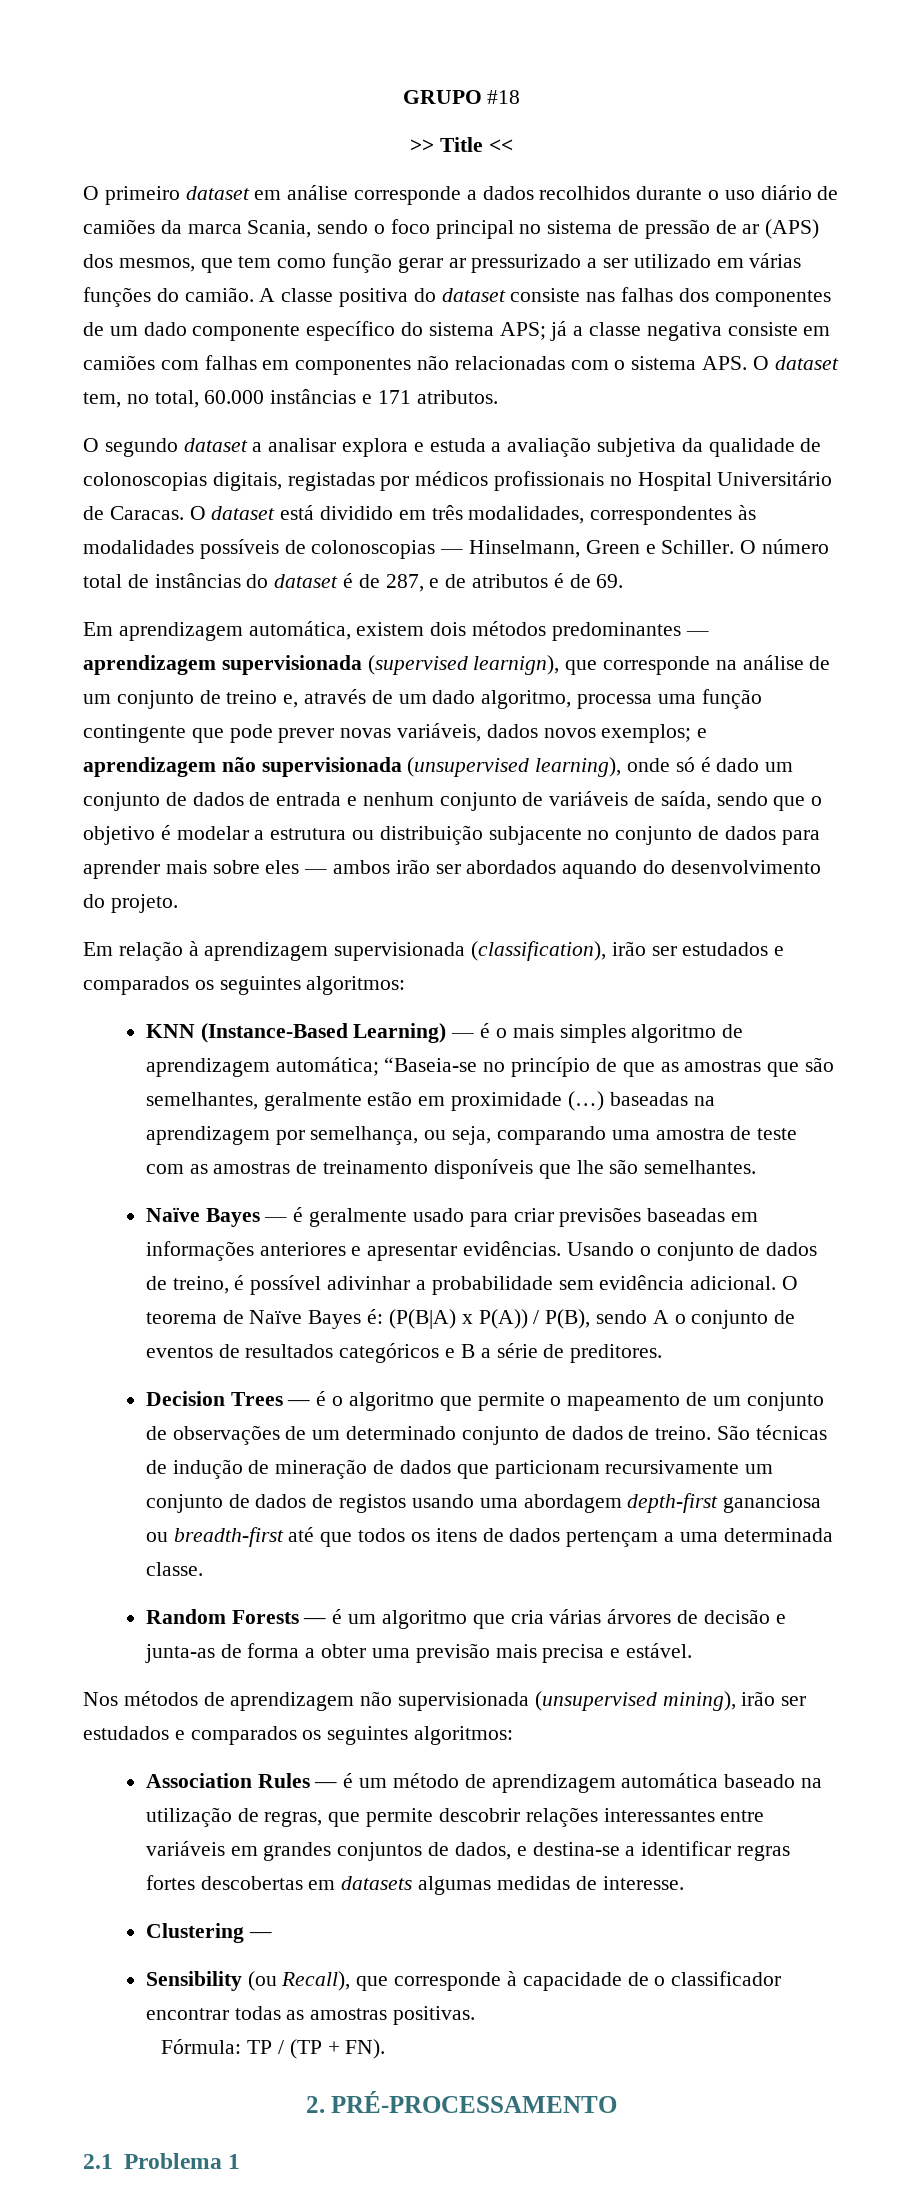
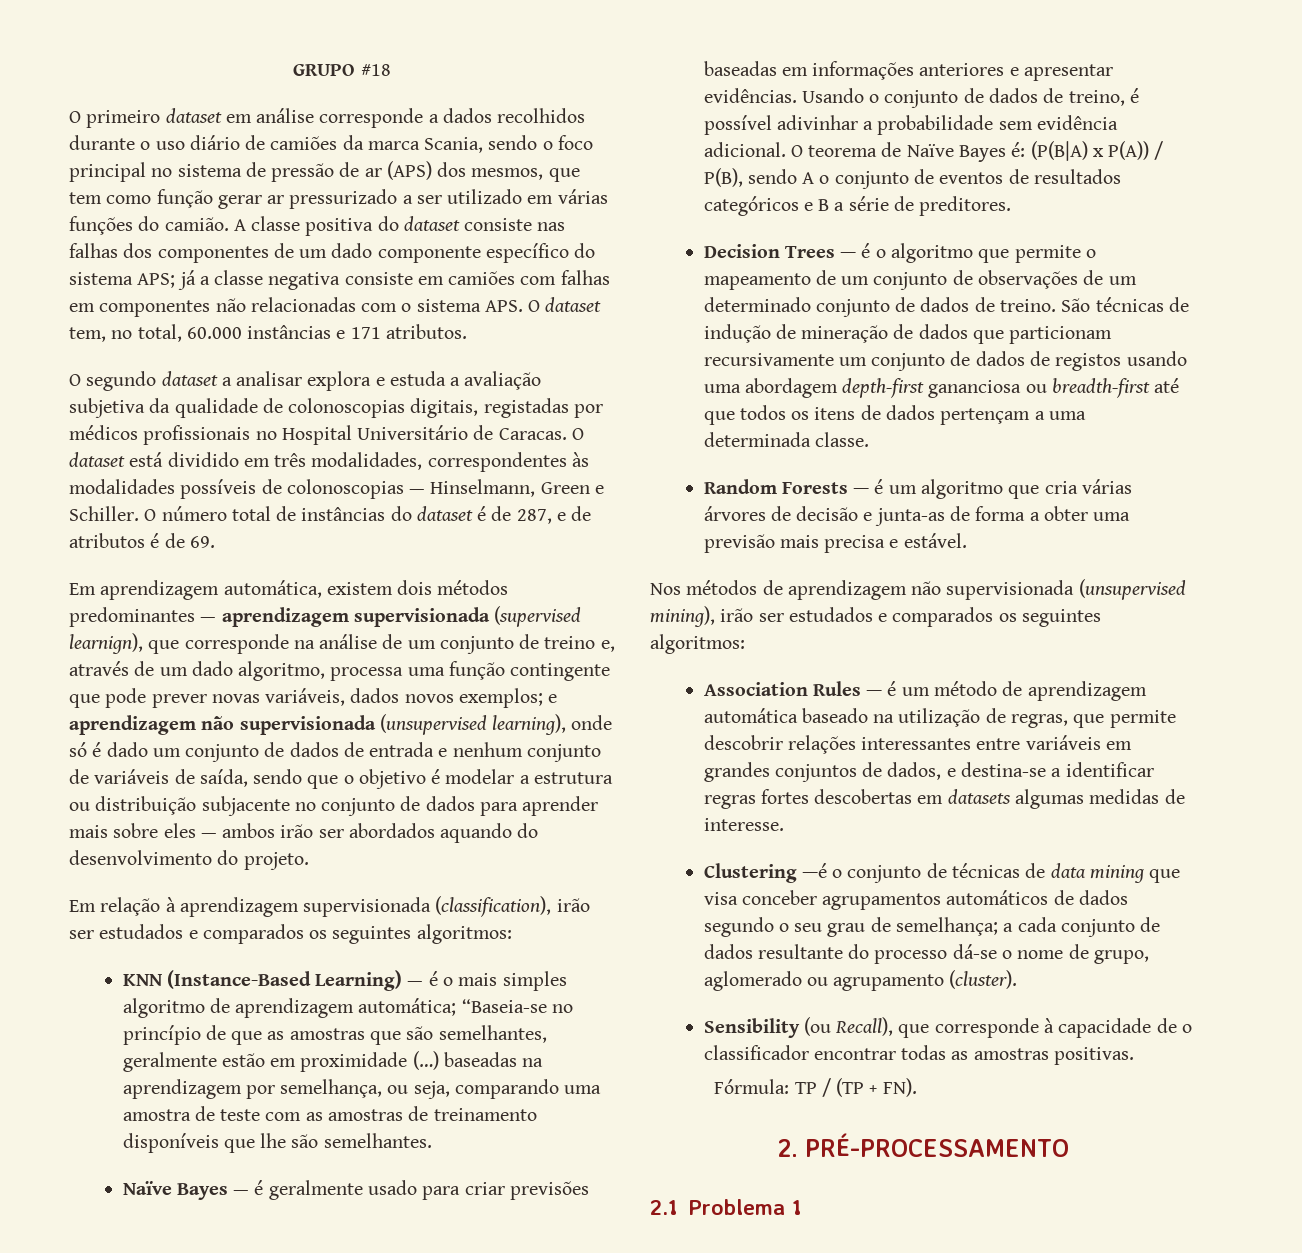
[410,137,513,152] // >> Title << -> (391, 70) none
[248,1932,272,1938] — -> [801,863,1181,883] [703,890,1128,910] [703,917,1161,937] [703,944,1149,964] [703,970,1018,991] —é o conjunto de técnicas de data mining que visa conceber agrupamentos automáticos de dados segundo o seu grau de semelhança; a cada conjunto de dados resultante do processo dá-se o nome de grupo, aglomerado ou agrupamento (cluster).

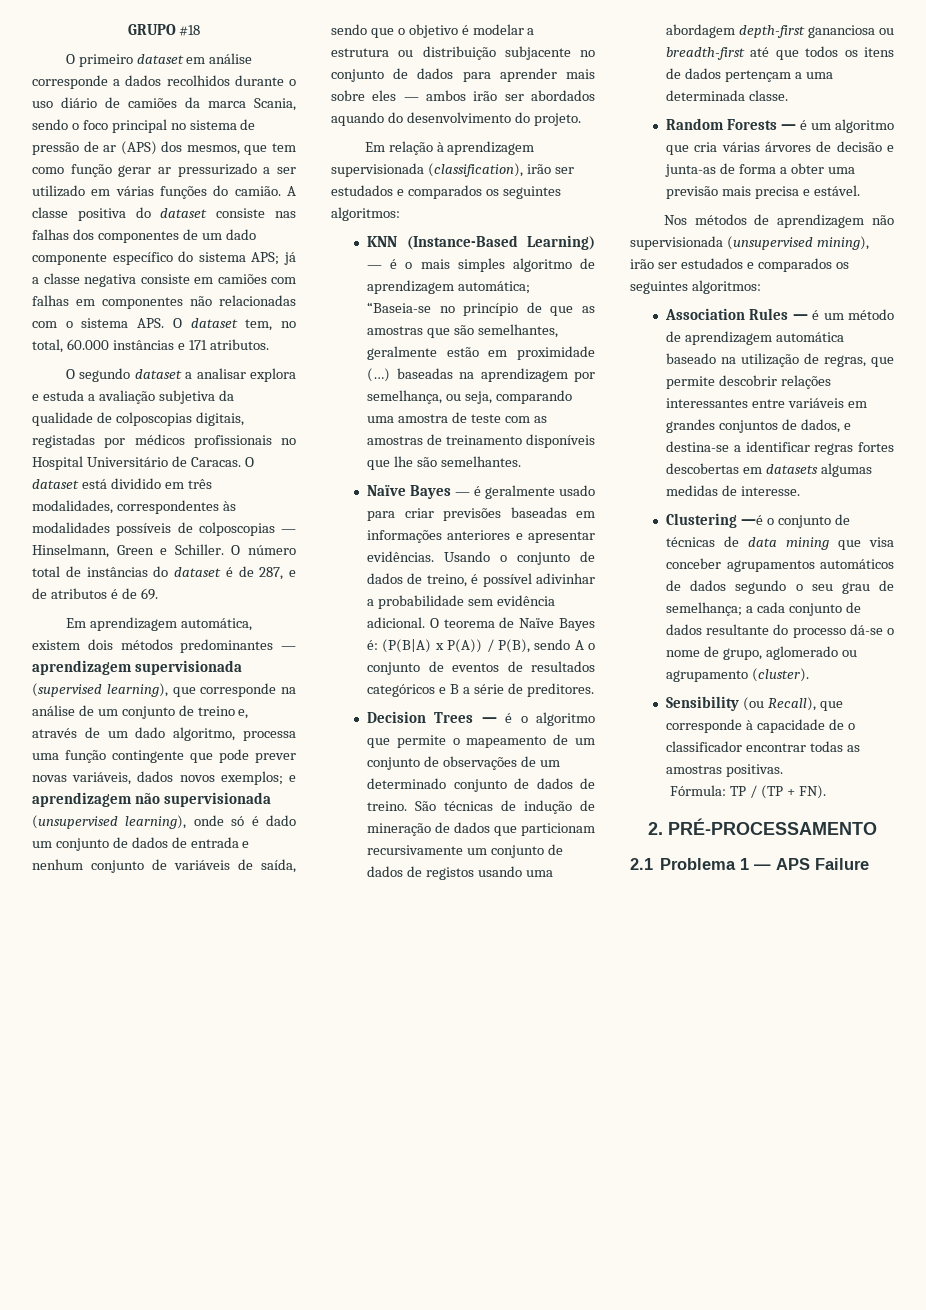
[288,398,406,418] colonoscopias -> [115,412,192,426] colposcopias
[286,479,404,499] colonoscopias -> [198,522,275,536] colposcopias
[69,633,143,654] learnign), -> [106,683,168,697] learning),
(802, 1207) none -> [754,858,870,870] — APS Failure

